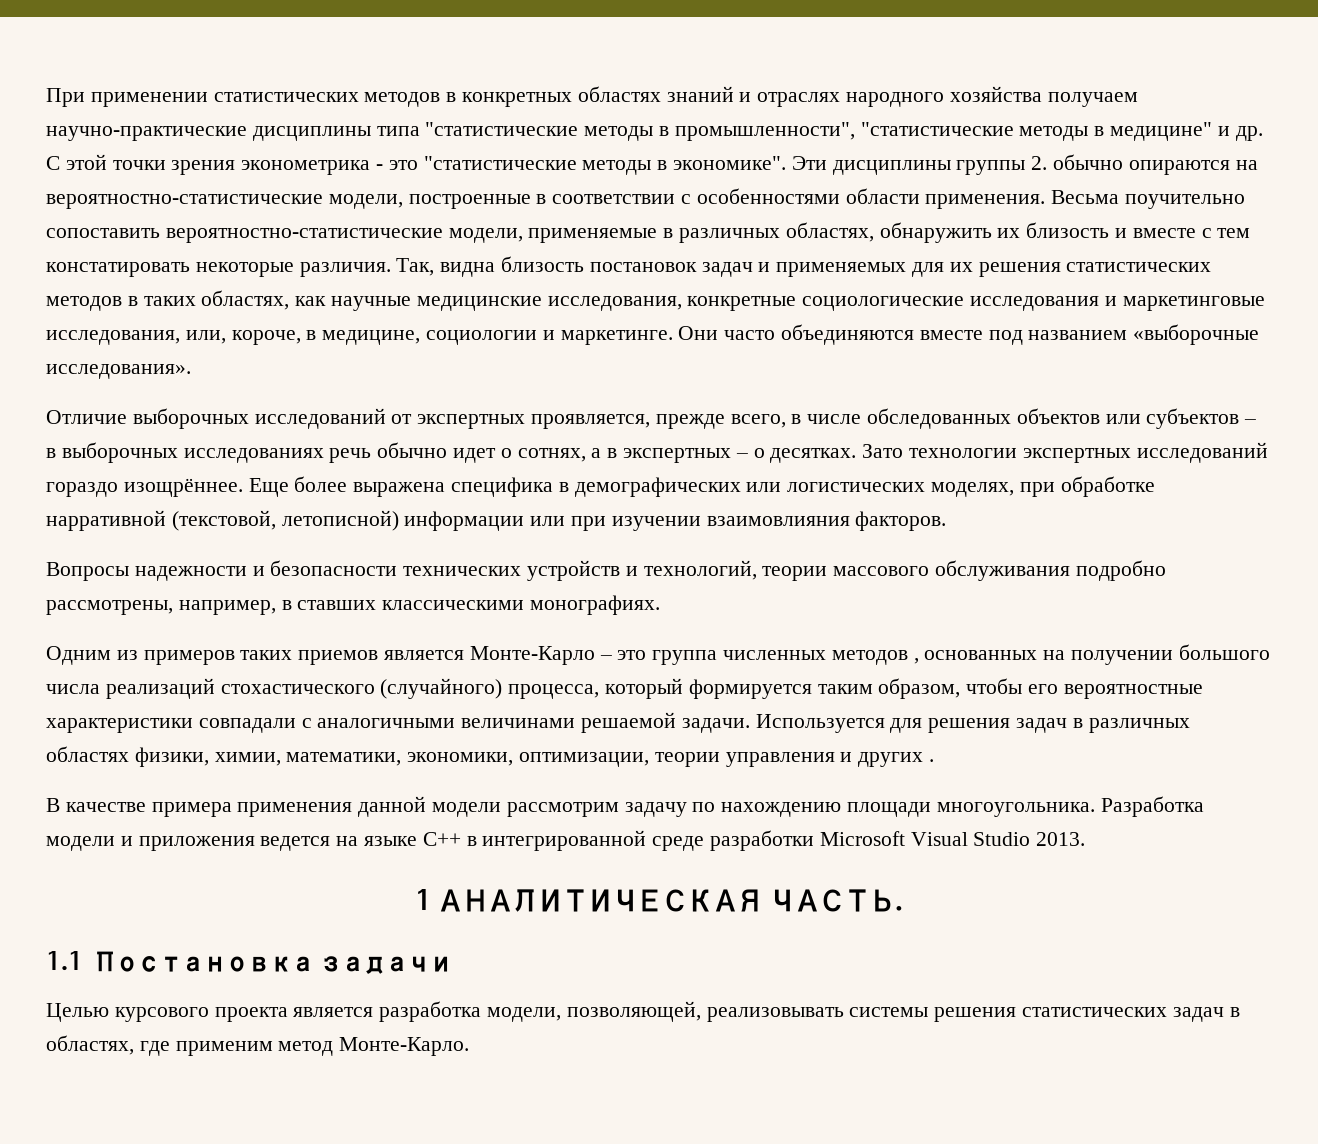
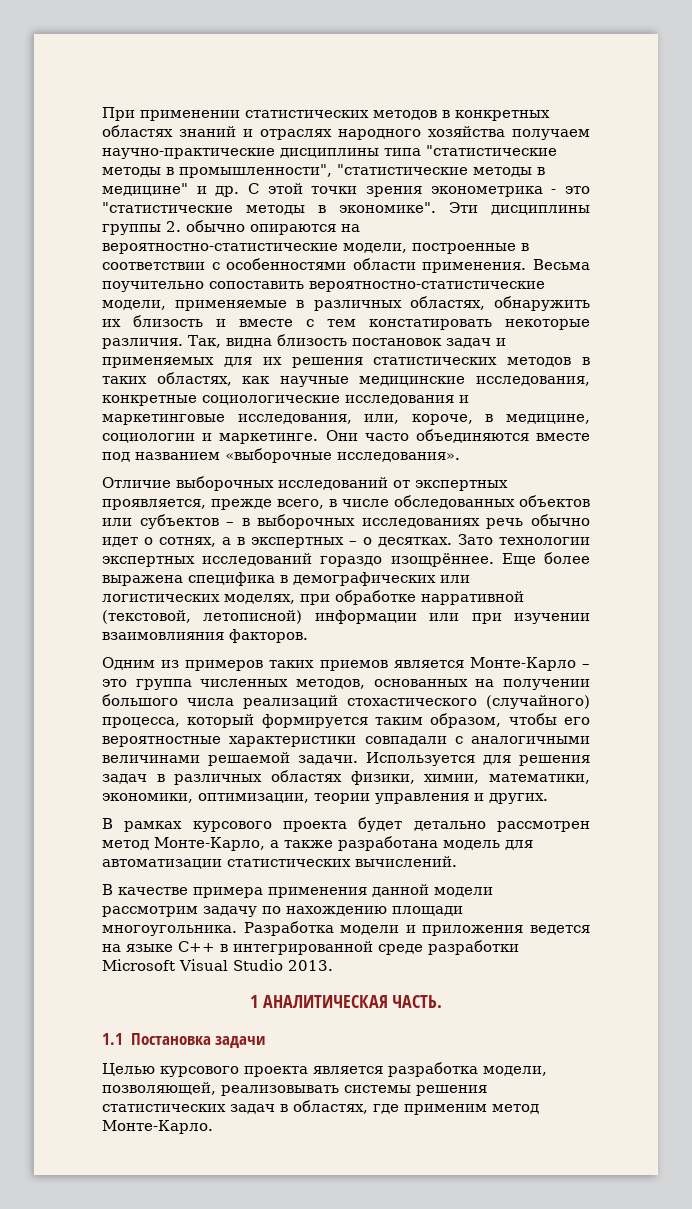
[46,560,1166,581] [46,595,661,615] // Вопросы надежности и безопасности технических устройств и технологий, теории массового обслуживания подробно рассмотрены, например, в ставших классическими монографиях. -> (308, 636) none
[831,650,919,665] методов , -> [296,679,365,689] методов,
[858,752,935,767] других . -> [489,793,548,804] [102,817,590,832] [102,836,533,851] [102,856,457,869] других. // В рамках курсового проекта будет детально рассмотрен метод Монте-Карло, а также разработана модель для автоматизации статистических вычислений.

